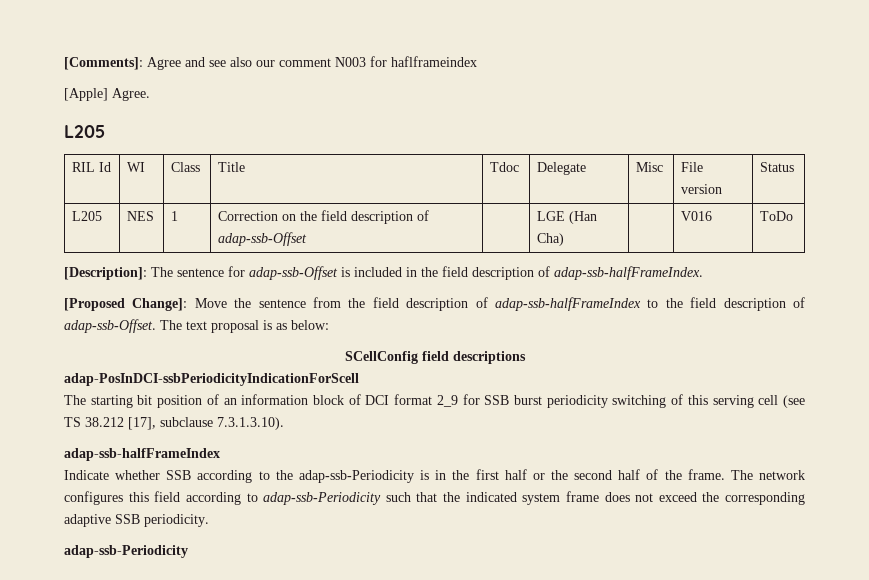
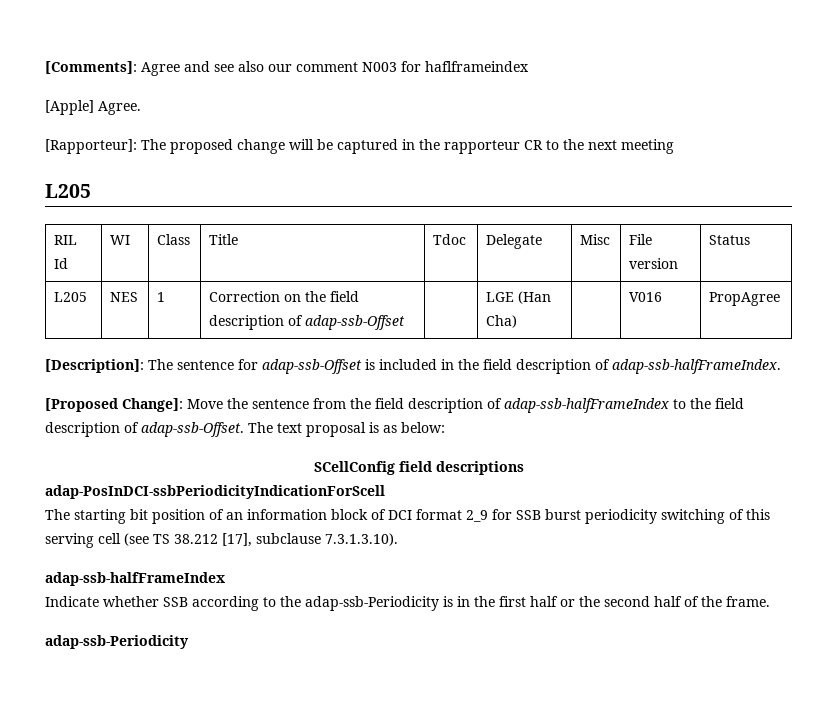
(150, 94) none -> [45,139,674,154] // [Rapporteur]: The proposed change will be captured in the rapporteur CR to the next meeting
[760,211,794,221] ToDo -> [709,292,781,306] PropAgree
[730,470,805,480] [64,491,805,505] [64,514,209,527] The network configures this field according to adap-ssb-Periodicity such that the indicated system frame does not exceed the corresponding adaptive SSB periodicity. -> (770, 601) none

